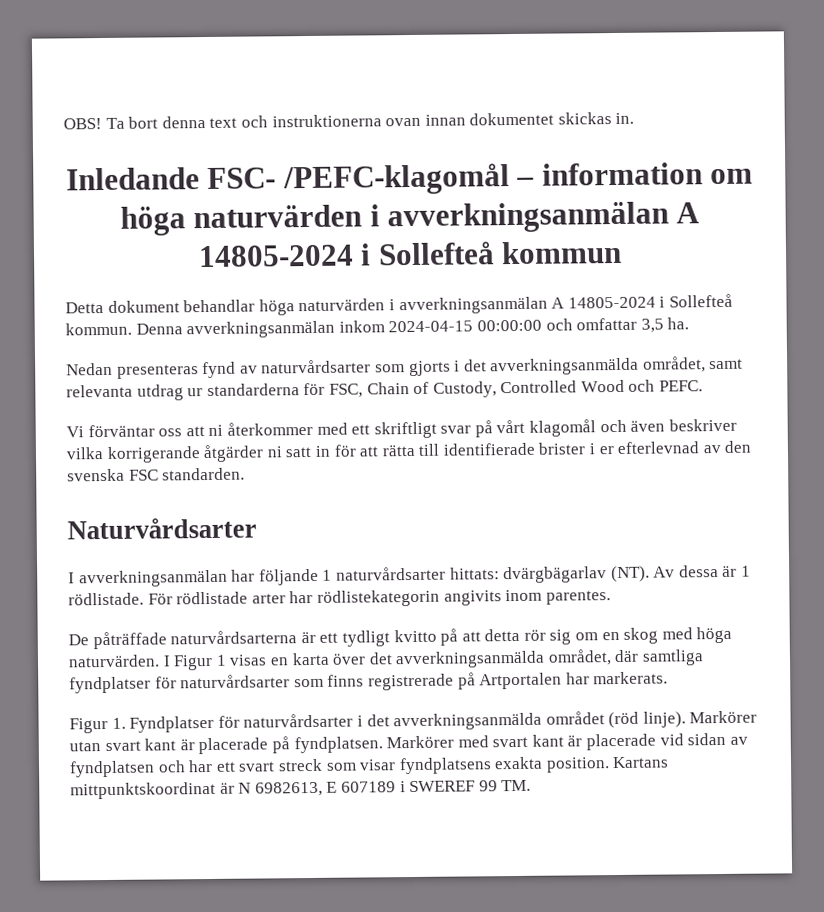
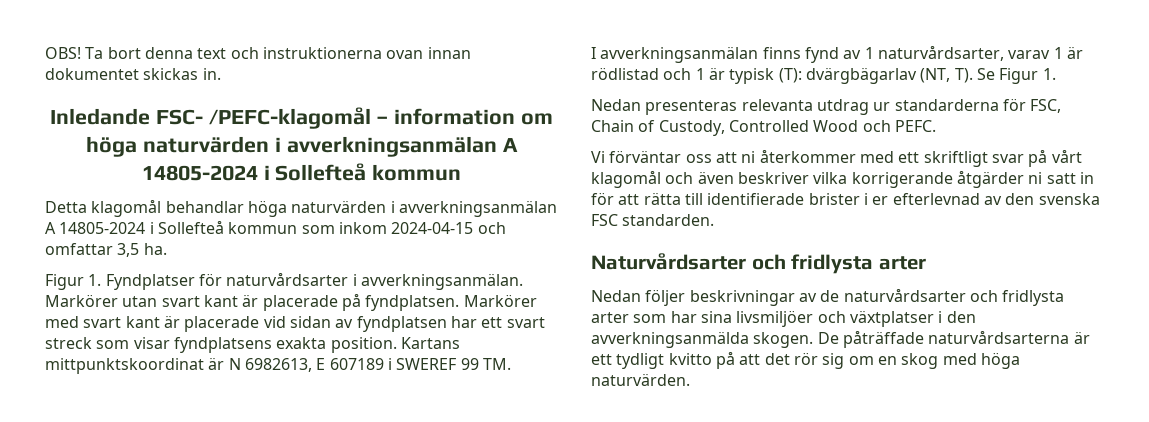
[107,300,180,313] dokument -> [91,199,162,217] klagomål
[65,320,336,339] kommun. Denna avverkningsanmälan -> [228,222,335,234] kommun som
[476,319,542,332] 00:00:00 -> (474, 228) none
[66,356,744,379] Nedan presenteras fynd av naturvårdsarter som gjorts i det avverkningsanmälda området, samt -> [45,272,523,290] [45,293,537,311] [45,315,545,332] [45,337,460,353] [45,357,511,374] [591,45,1083,63] [591,67,1056,84] [591,99,738,115] Figur 1. Fyndplatser för naturvårdsarter i avverkningsanmälan. Markörer utan svart kant är placerade på fyndplatsen. Markörer med svart kant är placerade vid sidan av fyndplatsen har ett svart streck som visar fyndplatsens exakta position. Kartans mittpunktskoordinat är N 6982613, E 607189 i SWEREF 99 TM. // I avverkningsanmälan finns fynd av 1 naturvårdsarter, varav 1 är rödlistad och 1 är typisk (T): dvärgbägarlav (NT, T). Se Figur 1. // Nedan presenteras
[68,565,752,588] [68,589,611,607] // I avverkningsanmälan har följande 1 naturvårdsarter hittats: dvärgbägarlav (NT). Av dessa är 1 rödlistade. För rödlistade arter har rödlistekategorin angivits inom parentes. // -> [751,254,926,274] [591,288,1065,306] [591,310,976,327] [591,331,814,348] och fridlysta arter // Nedan följer beskrivningar av de naturvårdsarter och fridlysta arter som har sina livsmiljöer och växtplatser i den avverkningsanmälda skogen.
[484,628,521,642] detta -> [764,353,790,365] det
[162,649,705,671] [69,671,669,694] [69,710,758,734] [69,732,748,755] [69,756,670,778] [70,779,532,800] I Figur 1 visas en karta över det avverkningsanmälda området, där samtliga fyndplatser för naturvårdsarter som finns registrerade på Artportalen har markerats. // Figur 1. Fyndplatser för naturvårdsarter i det avverkningsanmälda området (röd linje). Markörer utan svart kant är placerade på fyndplatsen. Markörer med svart kant är placerade vid sidan av fyndplatsen och har ett svart streck som visar fyndplatsens exakta position. Kartans mittpunktskoordinat är N 6982613, E 607189 i SWEREF 99 TM. -> (690, 379) none

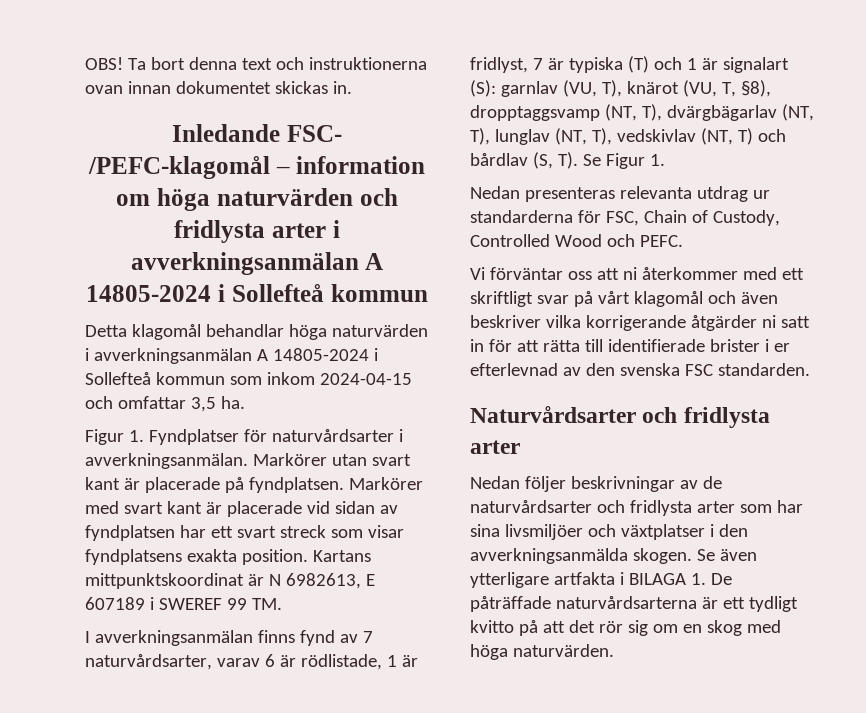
(270, 144) none -> [359,188,398,206] [174,220,326,243] och fridlysta arter
[864,47,874,59] 1 -> [362,631,373,643] 7
[1053,46,1083,59] [591,67,951,84] 1 är rödlistad och 1 är typisk (T): dvärgbägarlav (NT, -> [264,654,418,670] [470,56,789,73] [470,80,771,97] [470,104,814,121] [470,128,786,145] [470,152,553,169] 6 är rödlistade, 1 är fridlyst, 7 är typiska (T) och 1 är signalart (S): garnlav (VU, T), knärot (VU, T, §8), dropptaggsvamp (NT, T), dvärgbägarlav (NT, T), lunglav (NT, T), vedskivlav (NT, T) och bårdlav (S,
(814, 340) none -> [696,549,757,561] [470,572,706,588] Se även ytterligare artfakta i BILAGA 1.

